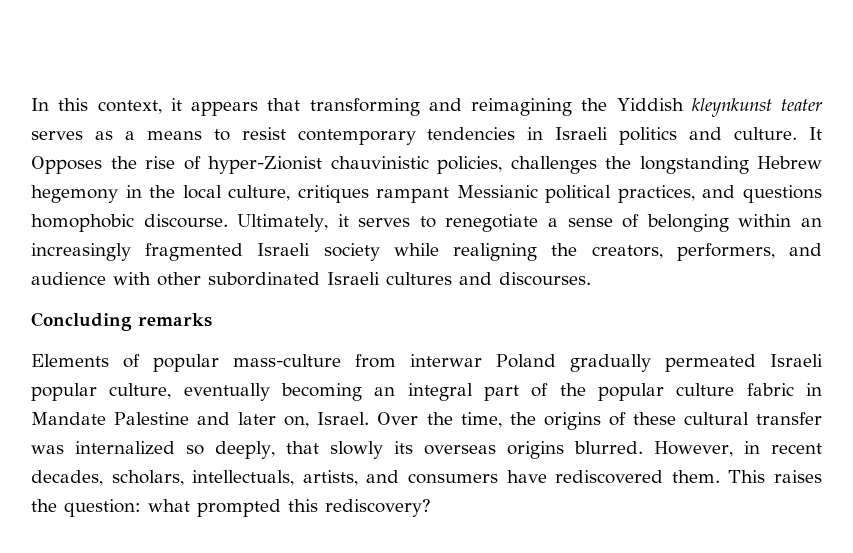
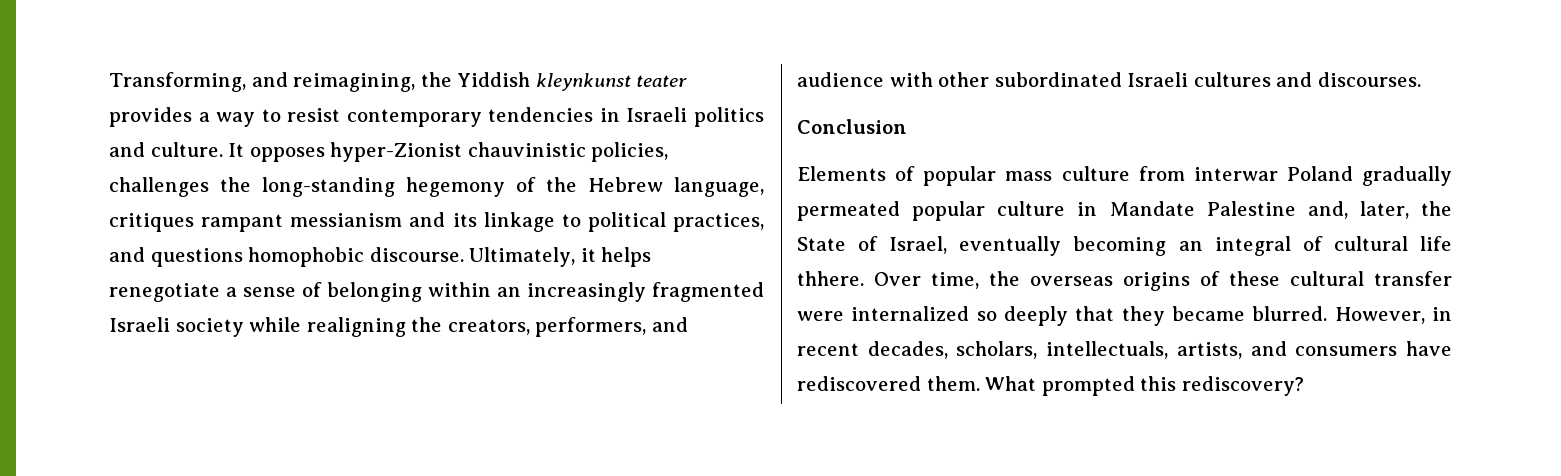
[31,98,823,117] [31,131,202,140] In this context, it appears that transforming and reimagining the Yiddish kleynkunst teater serves as a means -> [109,72,688,92] [109,107,256,127] Transforming, and reimagining, the Yiddish kleynkunst teater provides a way
[31,156,201,174] Opposes the rise of -> [249,147,325,162] opposes
[639,156,822,174] [31,185,538,203] longstanding Hebrew hegemony in the local culture, critiques rampant Messianic -> [262,177,764,197] [109,212,581,232] long-standing hegemony of the Hebrew language, critiques rampant messianism and its linkage to
[358,216,436,228] serves to -> [601,247,652,267] helps
[31,312,212,331] Concluding remarks -> [797,119,907,134] Conclusion
[233,354,341,367] mass-culture -> [1005,166,1130,181] mass culture
[770,354,823,367] [31,383,823,401] [31,412,453,428] Israeli popular culture, eventually becoming an integral part of the popular culture fabric in Mandate Palestine and later on, Israel. Over the -> [912,201,1452,221] [797,236,1452,256] [797,271,921,286] popular culture in Mandate Palestine and, later, the State of Israel, eventually becoming an integral of cultural life thhere. Over
(536, 418) none -> [1030,276,1113,286] overseas
[31,445,64,454] was -> [797,311,844,321] were
[215,441,564,459] deeply, that slowly its overseas origins -> [1004,306,1245,326] deeply that they became
[728,470,823,483] [31,499,190,517] This raises the question: what -> [985,376,1037,391] What

